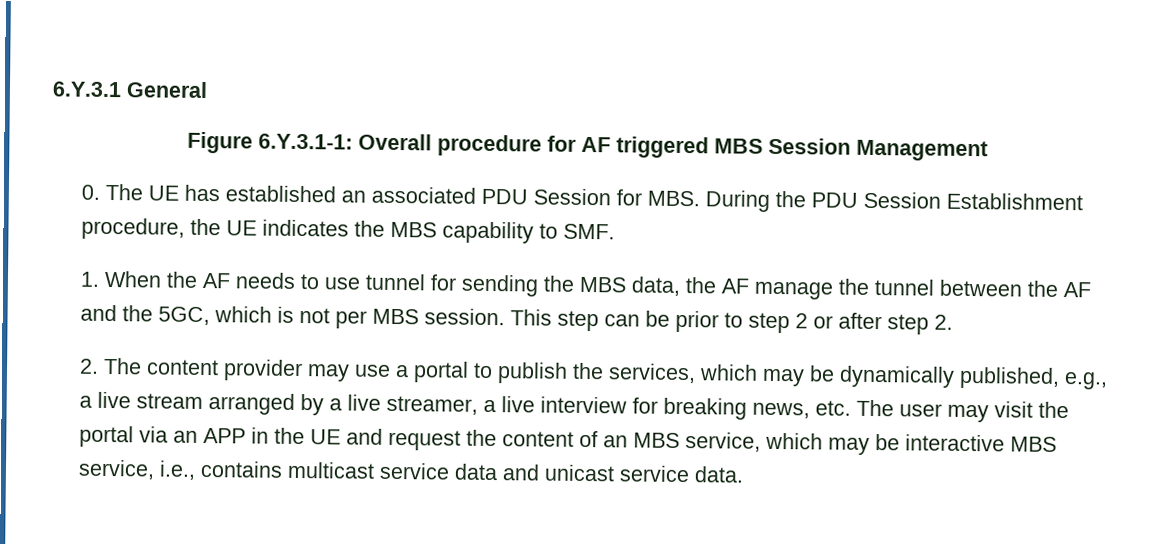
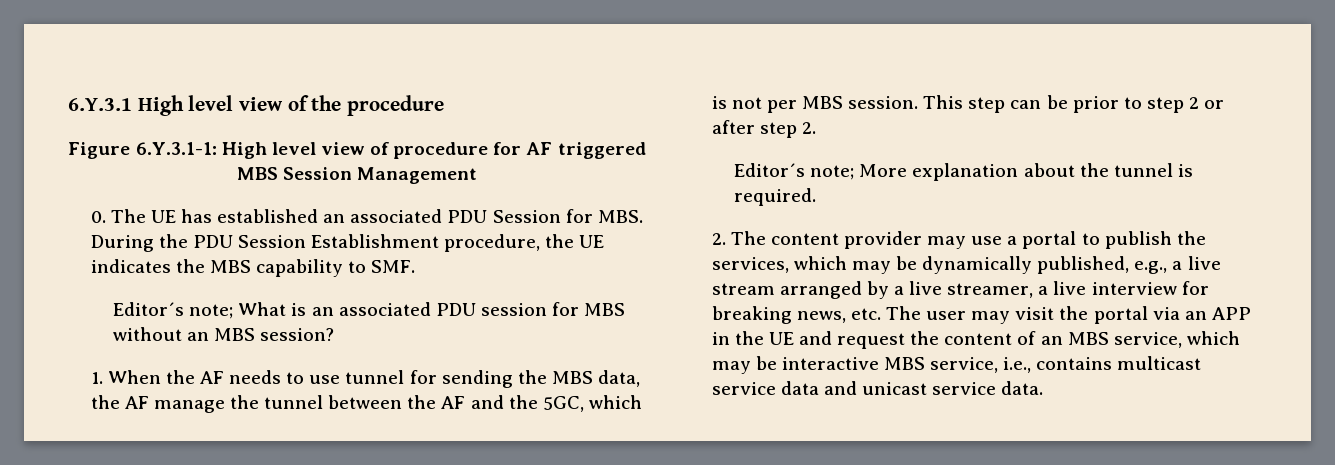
[126,81,208,99] [187,131,432,154] General // Figure 6.Y.3.1-1: Overall -> [137,95,445,116] [68,142,390,159] High level view of the procedure // Figure 6.Y.3.1-1: High level view of
(616, 231) none -> [113,302,626,319] [113,327,335,341] // Editor´s note; What is an associated PDU session for MBS without an MBS session?
(954, 322) none -> [734,163,1194,181] [734,188,817,206] // Editor´s note; More explanation about the tunnel is required.

